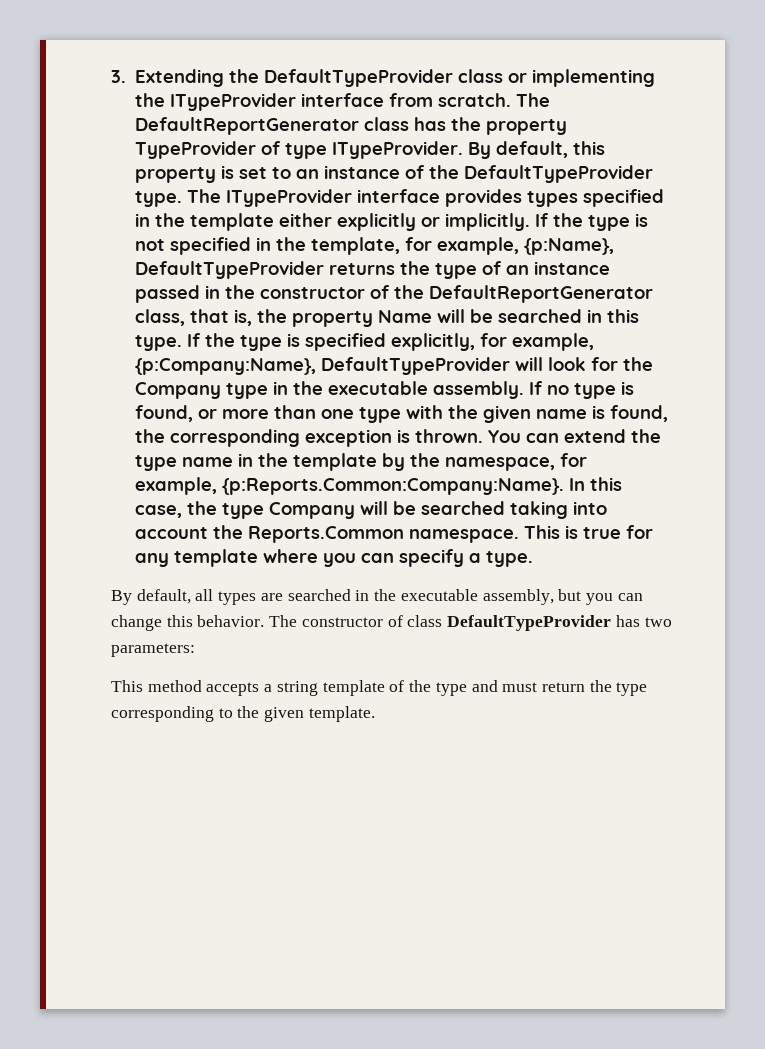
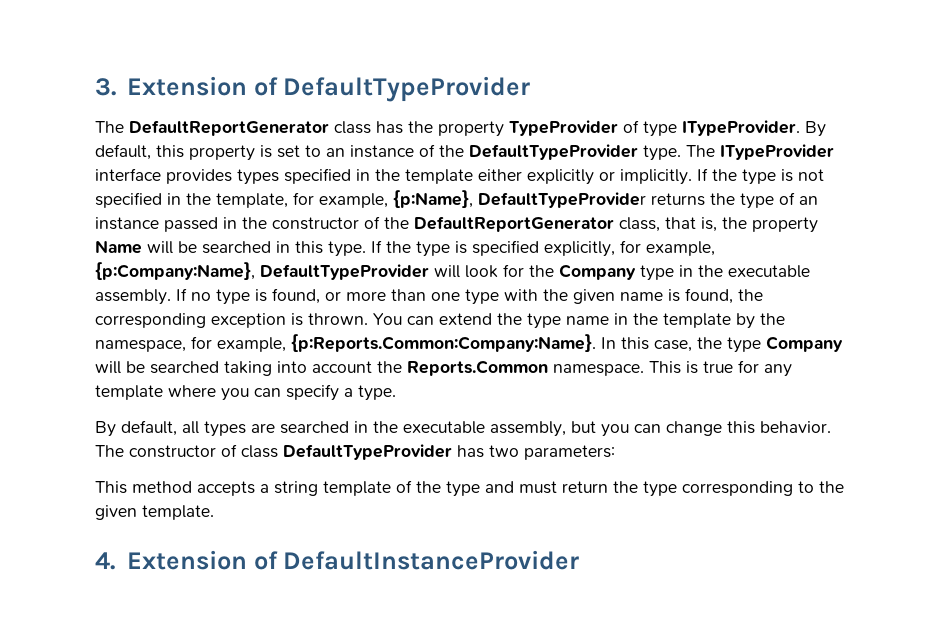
[135,69,656,87] [135,93,512,111] Extending the DefaultTypeProvider class or implementing the ITypeProvider interface from scratch. -> [126,76,531,102] Extension of DefaultTypeProvider //
(375, 714) none -> [95,550,580,570] // 4. Extension of DefaultInstanceProvider

